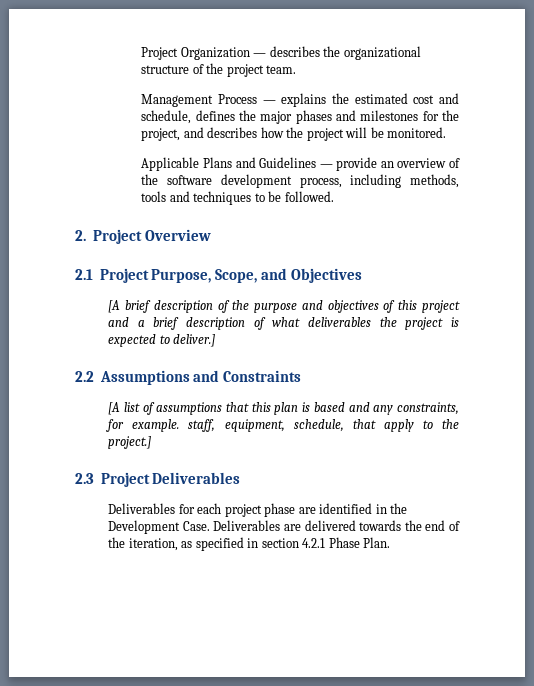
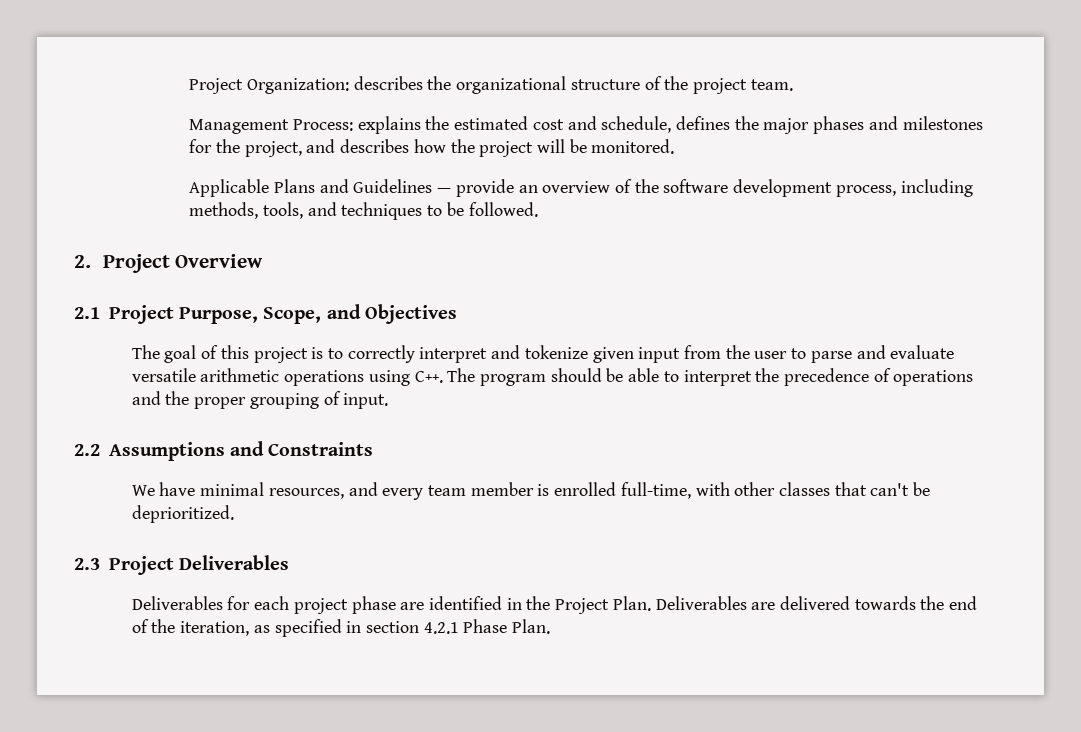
[141,47,267,60] Project Organization — -> [189,78,349,94] Project Organization:
[218,94,276,104] Process — -> [292,119,353,131] Process:
[141,191,167,202] tools -> [262,202,303,219] tools,
[108,300,461,313] [108,317,459,330] [108,334,216,347] [75,370,302,385] [108,402,459,415] [106,419,460,432] [108,436,152,449] [A brief description of the purpose and objectives of this project and a brief description of what deliverables the project is expected to deliver.] // 2.2 Assumptions and Constraints // [A list of assumptions that this plan is based and any constraints, for example. staff, equipment, schedule, that apply to the project.] -> [131,345,955,363] [131,368,974,386] [131,391,389,409] [74,441,374,461] [131,482,931,500] [131,505,234,523] The goal of this project is to correctly interpret and tokenize given input from the user to parse and evaluate versatile arithmetic operations using C++. The program should be able to interpret the precedence of operations and the proper grouping of input. // 2.2 Assumptions and Constraints // We have minimal resources, and every team member is enrolled full-time, with other classes that can't be deprioritized.
[108,520,210,534] Development Case. -> [555,596,651,614] Project Plan.

